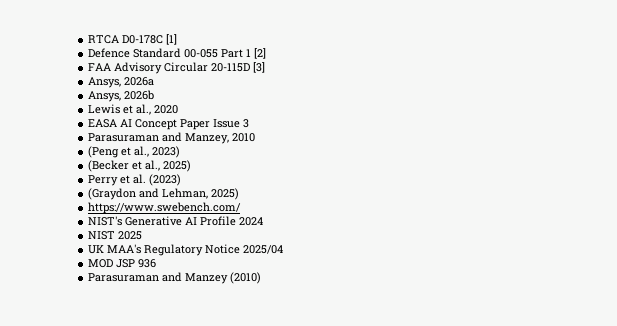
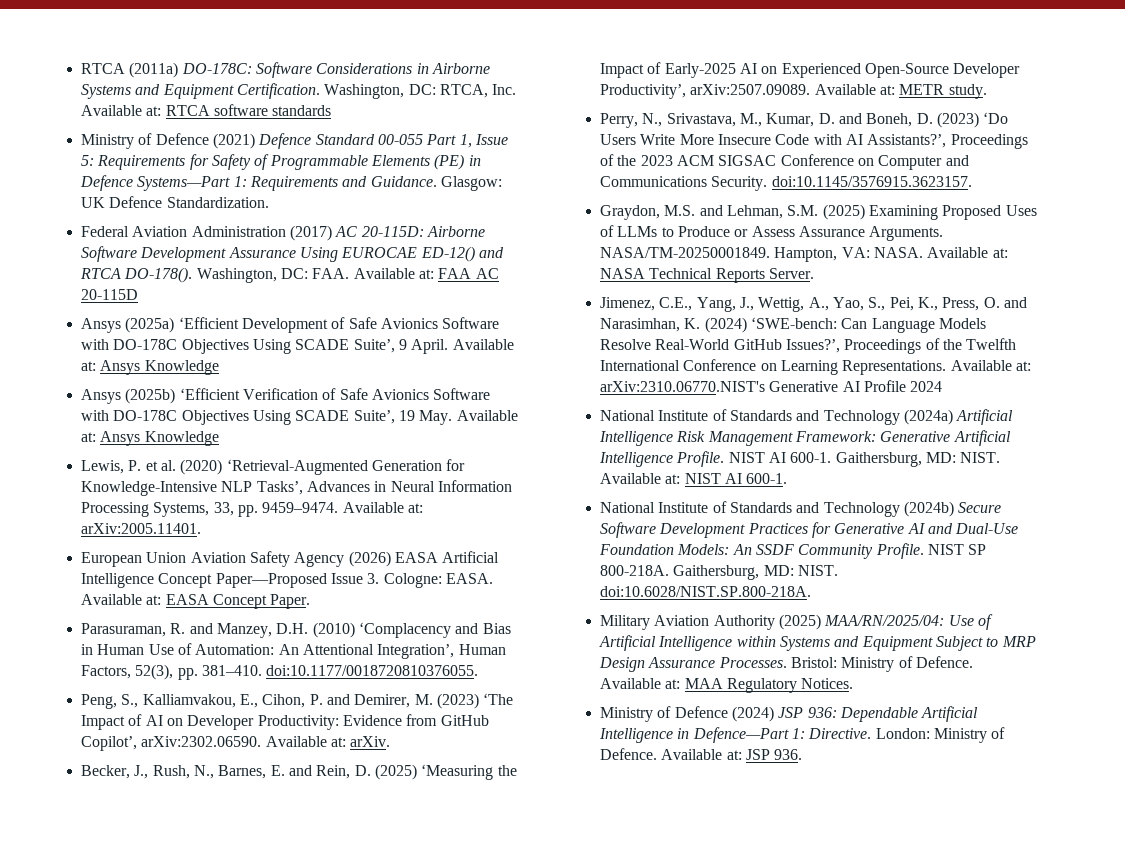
[87,34,177,45] [87,48,266,59] [87,62,265,74] [87,77,154,88] [87,90,154,102] [87,104,178,115] [87,119,249,130] [87,132,255,144] [87,146,180,158] [87,160,191,172] [87,174,181,186] [87,188,239,200] [87,202,241,214] [87,216,263,226] [87,231,142,240] [87,244,283,256] [87,259,156,268] [87,272,261,284] RTCA D0-178C [1] // Defence Standard 00-055 Part 1 [2] // FAA Advisory Circular 20-115D [3] // Ansys, 2026a // Ansys, 2026b // Lewis et al., 2020 // EASA AI Concept Paper Issue 3 // Parasuraman and Manzey, 2010 // (Peng et al., 2023) // (Becker et al., 2025) // Perry et al. (2023) // (Graydon and Lehman, 2025) // https://www.swebench.com/ // NIST's Generative AI Profile 2024 // NIST 2025 // UK MAA's Regulatory Notice 2025/04 // MOD JSP 936 // Parasuraman and Manzey (2010) -> [81,62,491,78] [81,83,517,99] [81,104,332,116] [81,133,508,149] [81,154,481,170] [80,175,503,191] [81,196,269,208] [81,225,486,241] [81,246,505,262] [80,267,499,283] [81,289,139,300] [81,317,500,333] [81,339,514,354] [81,360,219,375] [81,388,491,404] [81,410,518,425] [81,431,219,446] [81,459,466,475] [81,480,513,496] [81,502,424,517] [81,523,202,534] [81,551,500,567] [81,573,494,588] [81,594,311,609] [81,622,511,638] [81,643,506,659] [81,664,479,680] [81,693,514,709] [81,714,489,730] [81,736,391,751] [81,764,517,780] [600,62,1021,78] [600,84,987,99] [600,112,1009,128] [600,134,1028,149] [600,154,969,170] [600,176,972,191] [600,204,1037,220] [600,225,944,241] [600,247,1008,262] [600,268,815,283] [600,297,1027,312] [600,317,987,333] [600,338,1017,354] [600,359,1032,375] [600,380,943,392] [600,409,1014,425] [599,430,1011,446] [599,451,1001,467] [600,473,788,484] [600,501,1002,517] [600,522,1019,538] [599,543,987,559] [600,565,839,580] [600,586,812,597] [600,614,994,630] [599,635,1036,651] [599,656,974,672] [600,678,854,693] [600,706,979,722] [599,727,1006,743] [600,748,803,760] RTCA (2011a) DO-178C: Software Considerations in Airborne Systems and Equipment Certification. Washington, DC: RTCA, Inc. Available at: RTCA software standards // Ministry of Defence (2021) Defence Standard 00-055 Part 1, Issue 5: Requirements for Safety of Programmable Elements (PE) in Defence Systems—Part 1: Requirements and Guidance. Glasgow: UK Defence Standardization. // Federal Aviation Administration (2017) AC 20-115D: Airborne Software Development Assurance Using EUROCAE ED-12() and RTCA DO-178(). Washington, DC: FAA. Available at: FAA AC 20-115D // Ansys (2025a) ‘Efficient Development of Safe Avionics Software with DO-178C Objectives Using SCADE Suite’, 9 April. Available at: Ansys Knowledge // Ansys (2025b) ‘Efficient Verification of Safe Avionics Software with DO-178C Objectives Using SCADE Suite’, 19 May. Available at: Ansys Knowledge // Lewis, P. et al. (2020) ‘Retrieval-Augmented Generation for Knowledge-Intensive NLP Tasks’, Advances in Neural Information Processing Systems, 33, pp. 9459–9474. Available at: arXiv:2005.11401. // European Union Aviation Safety Agency (2026) EASA Artificial Intelligence Concept Paper—Proposed Issue 3. Cologne: EASA. Available at: EASA Concept Paper. // Parasuraman, R. and Manzey, D.H. (2010) ‘Complacency and Bias in Human Use of Automation: An Attentional Integration’, Human Factors, 52(3), pp. 381–410. doi:10.1177/0018720810376055. // Peng, S., Kalliamvakou, E., Cihon, P. and Demirer, M. (2023) ‘The Impact of AI on Developer Productivity: Evidence from GitHub Copilot’, arXiv:2302.06590. Available at: arXiv. // Becker, J., Rush, N., Barnes, E. and Rein, D. (2025) ‘Measuring the Impact of Early-2025 AI on Experienced Open-Source Developer Productivity’, arXiv:2507.09089. Available at: METR study. // Perry, N., Srivastava, M., Kumar, D. and Boneh, D. (2023) ‘Do Users Write More Insecure Code with AI Assistants?’, Proceedings of the 2023 ACM SIGSAC Conference on Computer and Communications Security. doi:10.1145/3576915.3623157. // Graydon, M.S. and Lehman, S.M. (2025) Examining Proposed Uses of LLMs to Produce or Assess Assurance Arguments. NASA/TM-20250001849. Hampton, VA: NASA. Available at: NASA Technical Reports Server. // Jimenez, C.E., Yang, J., Wettig, A., Yao, S., Pei, K., Press, O. and Narasimhan, K. (2024) ‘SWE-bench: Can Language Models Resolve Real-World GitHub Issues?’, Proceedings of the Twelfth International Conference on Learning Representations. Available at: arXiv:2310.06770.NIST's Generative AI Profile 2024 // National Institute of Standards and Technology (2024a) Artificial Intelligence Risk Management Framework: Generative Artificial Intelligence Profile. NIST AI 600-1. Gaithersburg, MD: NIST. Available at: NIST AI 600-1. // National Institute of Standards and Technology (2024b) Secure Software Development Practices for Generative AI and Dual-Use Foundation Models: An SSDF Community Profile. NIST SP 800-218A. Gaithersburg, MD: NIST. doi:10.6028/NIST.SP.800-218A. // Military Aviation Authority (2025) MAA/RN/2025/04: Use of Artificial Intelligence within Systems and Equipment Subject to MRP Design Assurance Processes. Bristol: Ministry of Defence. Available at: MAA Regulatory Notices. // Ministry of Defence (2024) JSP 936: Dependable Artificial Intelligence in Defence—Part 1: Directive. London: Ministry of Defence. Available at: JSP 936.

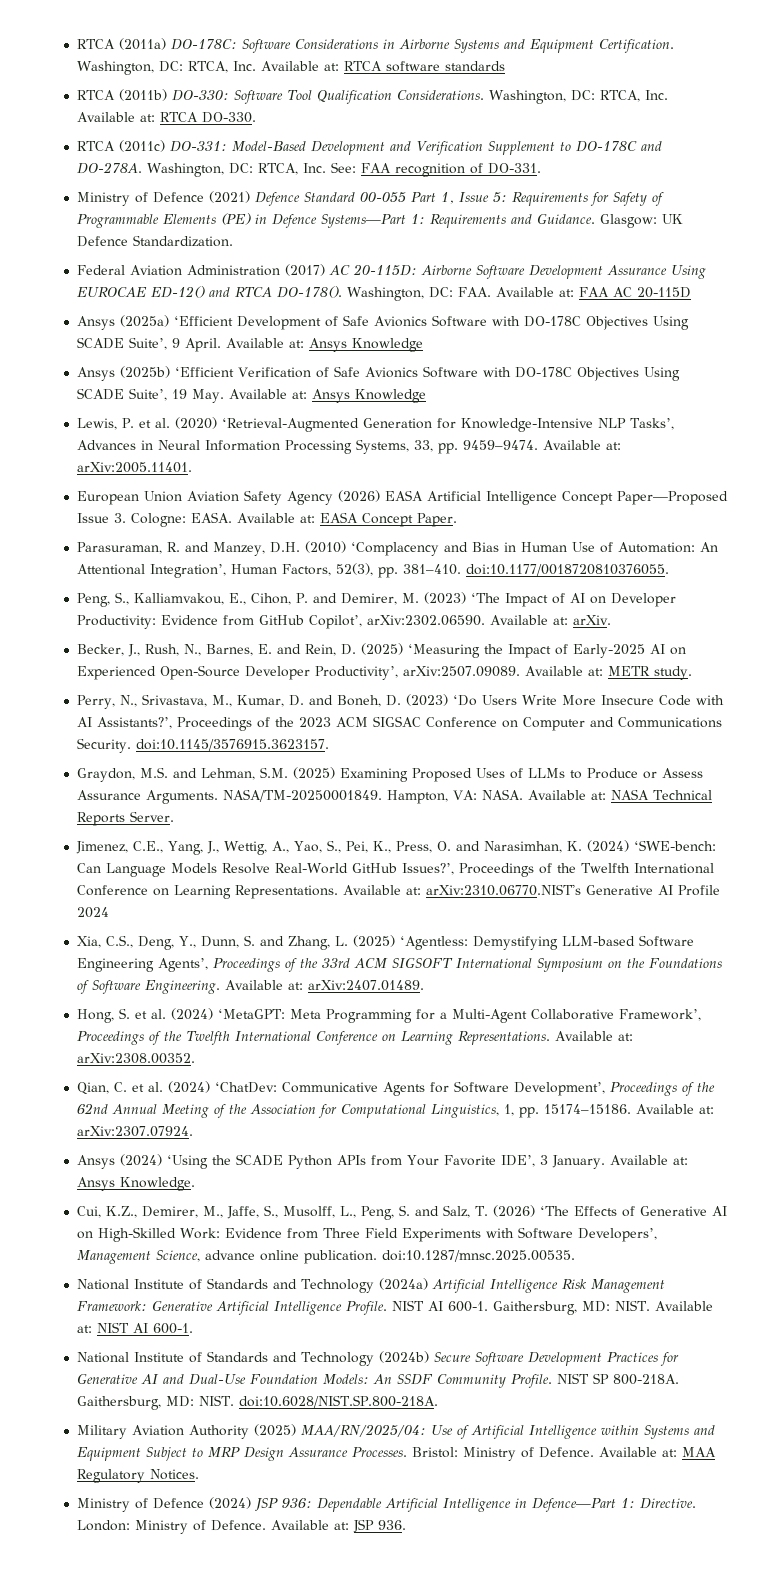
(332, 110) none -> [76,89,668,104] [76,112,256,123] [76,140,662,155] [76,162,541,177] // RTCA (2011b) DO-330: Software Tool Qualification Considerations. Washington, DC: RTCA, Inc. Available at: RTCA DO-330. // RTCA (2011c) DO-331: Model-Based Development and Verification Supplement to DO-178C and DO-278A. Washington, DC: RTCA, Inc. See: FAA recognition of DO-331.
(943, 386) none -> [76,935,694,950] [76,958,722,972] [76,980,424,994] [76,1008,701,1023] [76,1031,633,1045] [76,1053,195,1064] [76,1081,715,1096] [76,1103,714,1118] [76,1126,193,1137] [76,1154,688,1169] [76,1177,195,1191] [76,1205,727,1220] [76,1227,657,1242] [76,1250,575,1264] // Xia, C.S., Deng, Y., Dunn, S. and Zhang, L. (2025) ‘Agentless: Demystifying LLM-based Software Engineering Agents’, Proceedings of the 33rd ACM SIGSOFT International Symposium on the Foundations of Software Engineering. Available at: arXiv:2407.01489. // Hong, S. et al. (2024) ‘MetaGPT: Meta Programming for a Multi-Agent Collaborative Framework’, Proceedings of the Twelfth International Conference on Learning Representations. Available at: arXiv:2308.00352. // Qian, C. et al. (2024) ‘ChatDev: Communicative Agents for Software Development’, Proceedings of the 62nd Annual Meeting of the Association for Computational Linguistics, 1, pp. 15174–15186. Available at: arXiv:2307.07924. // Ansys (2024) ‘Using the SCADE Python APIs from Your Favorite IDE’, 3 January. Available at: Ansys Knowledge. // Cui, K.Z., Demirer, M., Jaffe, S., Musolff, L., Peng, S. and Salz, T. (2026) ‘The Effects of Generative AI on High-Skilled Work: Evidence from Three Field Experiments with Software Developers’, Management Science, advance online publication. doi:10.1287/mnsc.2025.00535.

